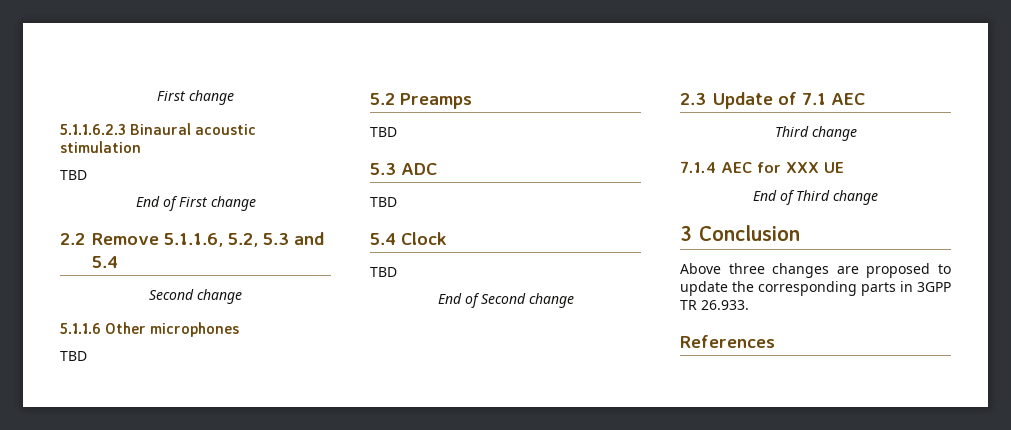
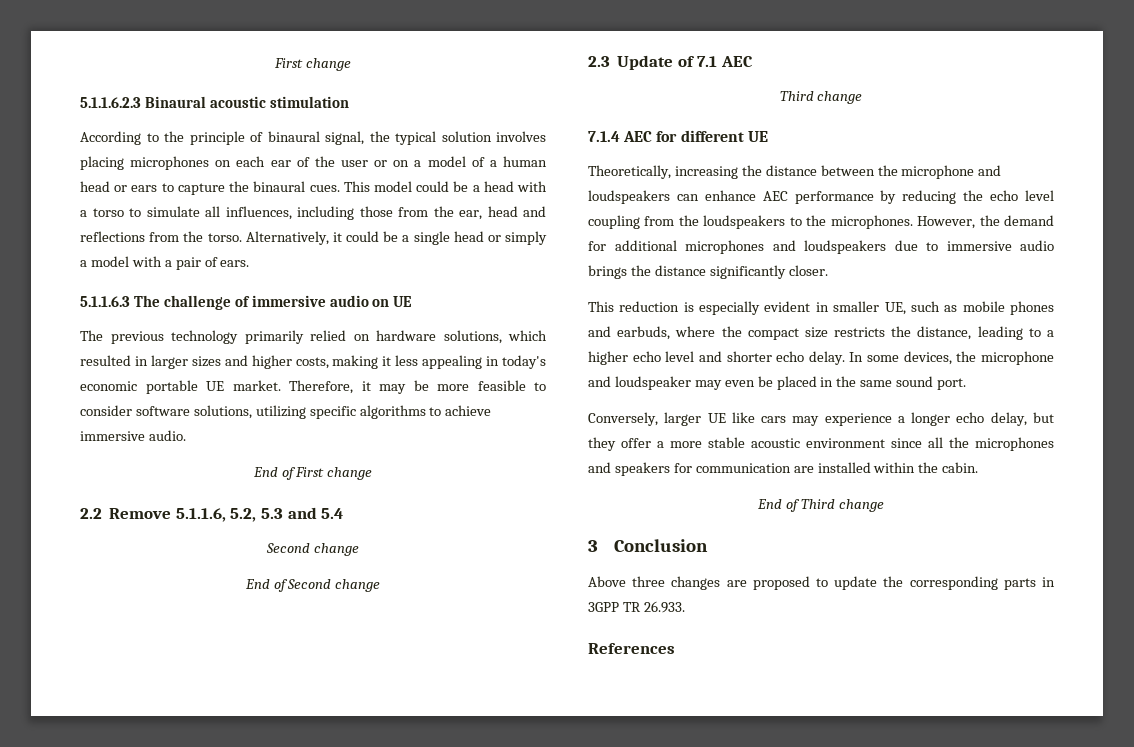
[60,170,87,180] TBD -> [80,131,546,145] [80,156,548,170] [80,181,547,195] [80,206,546,220] [80,231,548,245] [80,256,250,270] [80,295,413,310] [80,330,547,344] [80,355,546,369] [80,380,546,394] [80,405,492,419] [80,430,186,441] According to the principle of binaural signal, the typical solution involves placing microphones on each ear of the user or on a model of a human head or ears to capture the binaural cues. This model could be a head with a torso to simulate all influences, including those from the ear, head and reflections from the torso. Alternatively, it could be a single head or simply a model with a pair of ears. // 5.1.1.6.3 The challenge of immersive audio on UE // The previous technology primarily relied on hardware solutions, which resulted in larger sizes and higher costs, making it less appealing in today's economic portable UE market. Therefore, it may be more feasible to consider software solutions, utilizing specific algorithms to achieve immersive audio.
[60,322,240,337] [60,351,87,361] [370,93,472,109] [370,127,397,137] [370,163,437,175] [370,197,397,207] [370,232,447,245] [370,267,397,277] // 5.1.1.6 Other microphones // TBD // 5.2 Preamps // TBD // 5.3 ADC // TBD // 5.4 Clock // TBD -> (359, 549) none
[786,162,844,173] XXX UE -> [680,130,768,142] [588,165,1002,179] [588,190,1054,204] [588,215,1054,229] [588,240,1054,254] [588,265,828,279] [588,301,1054,315] [588,326,1054,340] [588,351,1054,365] [588,376,967,390] [588,412,1054,426] [588,437,1054,451] [588,462,979,476] different UE // Theoretically, increasing the distance between the microphone and loudspeakers can enhance AEC performance by reducing the echo level coupling from the loudspeakers to the microphones. However, the demand for additional microphones and loudspeakers due to immersive audio brings the distance significantly closer. // This reduction is especially evident in smaller UE, such as mobile phones and earbuds, where the compact size restricts the distance, leading to a higher echo level and shorter echo delay. In some devices, the microphone and loudspeaker may even be placed in the same sound port. // Conversely, larger UE like cars may experience a longer echo delay, but they offer a more stable acoustic environment since all the microphones and speakers for communication are installed within the cabin.

